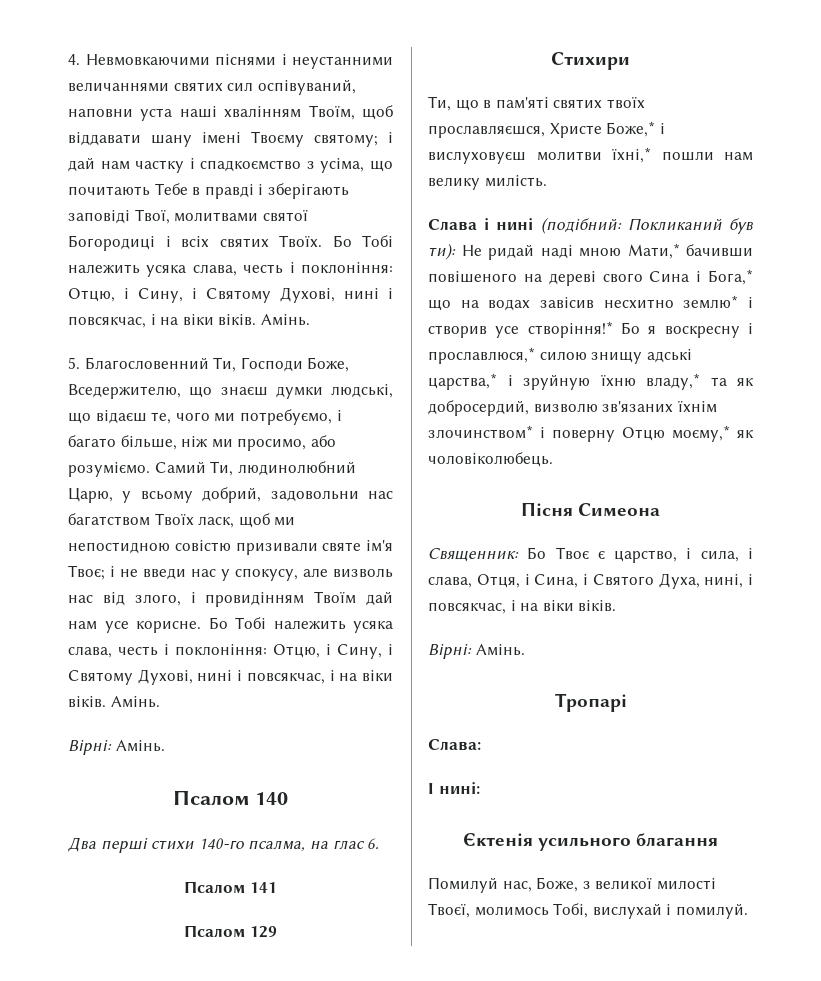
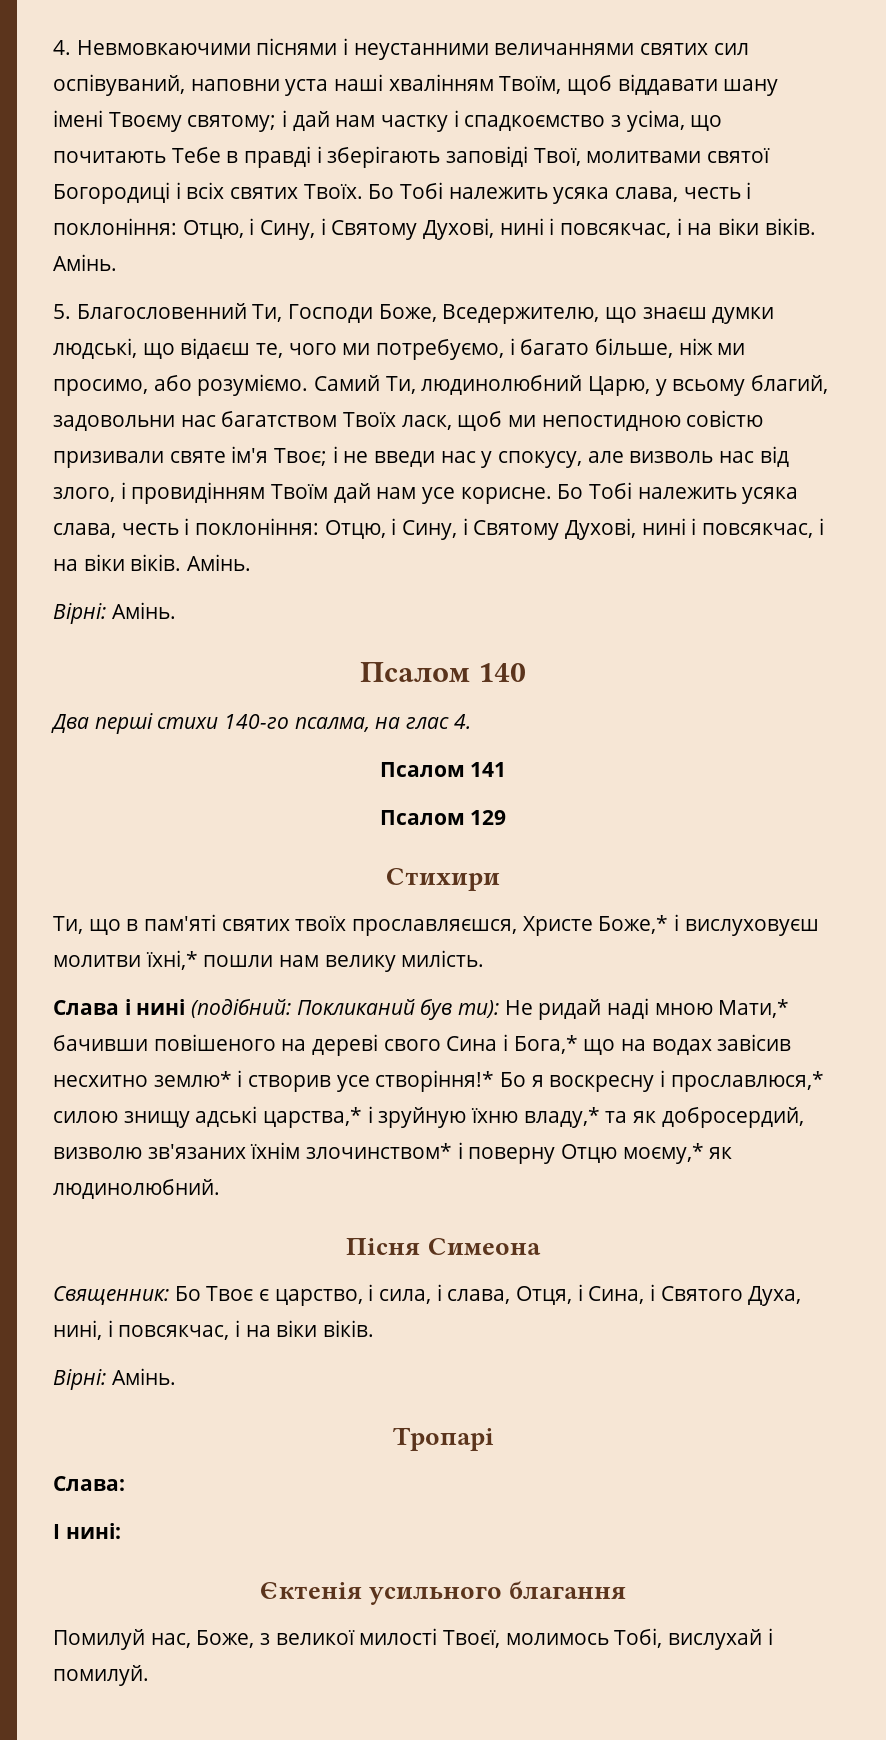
[202,487,262,503] добрий, -> [751,375,829,394] благий,
[367,838,380,849] 6. -> [453,714,471,729] 4.
[428,452,553,467] чоловіколюбець. -> [53,1179,220,1199] людинолюбний.

